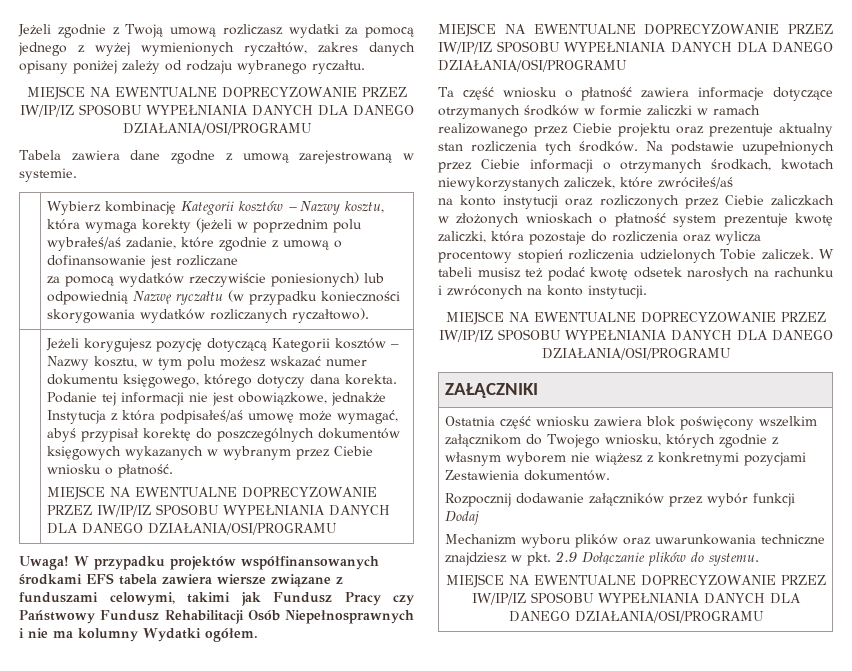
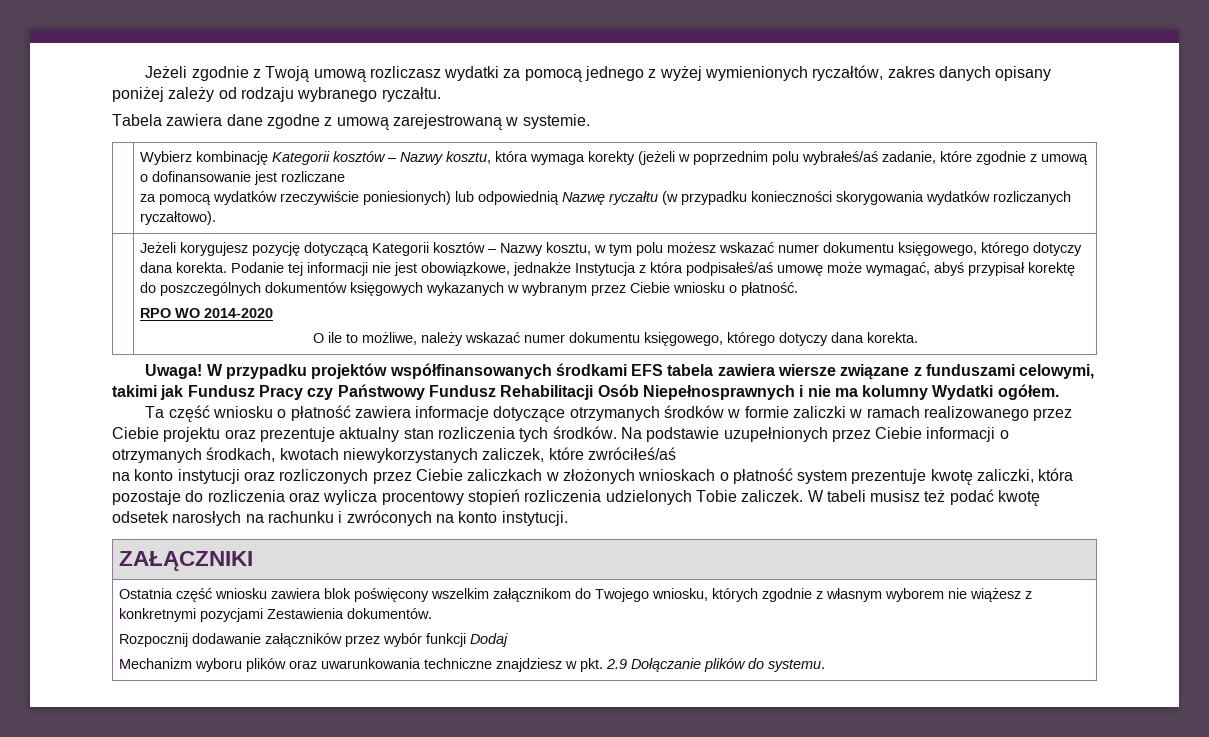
[26,86,407,100] [19,104,414,117] [122,122,312,135] // MIEJSCE NA EWENTUALNE DOPRECYZOWANIE PRZEZ IW/IP/IZ SPOSOBU WYPEŁNIANIA DANYCH DLA DANEGO DZIAŁANIA/OSI/PROGRAMU -> (441, 94) none
[47,486,378,500] [47,504,391,517] [47,522,338,535] MIEJSCE NA EWENTUALNE DOPRECYZOWANIE PRZEZ IW/IP/IZ SPOSOBU WYPEŁNIANIA DANYCH DLA DANEGO DZIAŁANIA/OSI/PROGRAMU -> [139,308,273,318] [312,332,918,346] RPO WO 2014-2020 // O ile to możliwe, należy wskazać numer dokumentu księgowego, którego dotyczy dana korekta.
[438,23,833,37] [438,41,833,54] [438,59,627,72] // MIEJSCE NA EWENTUALNE DOPRECYZOWANIE PRZEZ IW/IP/IZ SPOSOBU WYPEŁNIANIA DANYCH DLA DANEGO DZIAŁANIA/OSI/PROGRAMU -> (1059, 392) none
[445,311,826,325] [438,329,833,342] [541,347,731,360] // MIEJSCE NA EWENTUALNE DOPRECYZOWANIE PRZEZ IW/IP/IZ SPOSOBU WYPEŁNIANIA DANYCH DLA DANEGO DZIAŁANIA/OSI/PROGRAMU -> (568, 518) none
[445,574,826,588] [471,592,801,605] [508,610,764,623] // MIEJSCE NA EWENTUALNE DOPRECYZOWANIE PRZEZ IW/IP/IZ SPOSOBU WYPEŁNIANIA DANYCH DLA DANEGO DZIAŁANIA/OSI/PROGRAMU -> (825, 665) none

